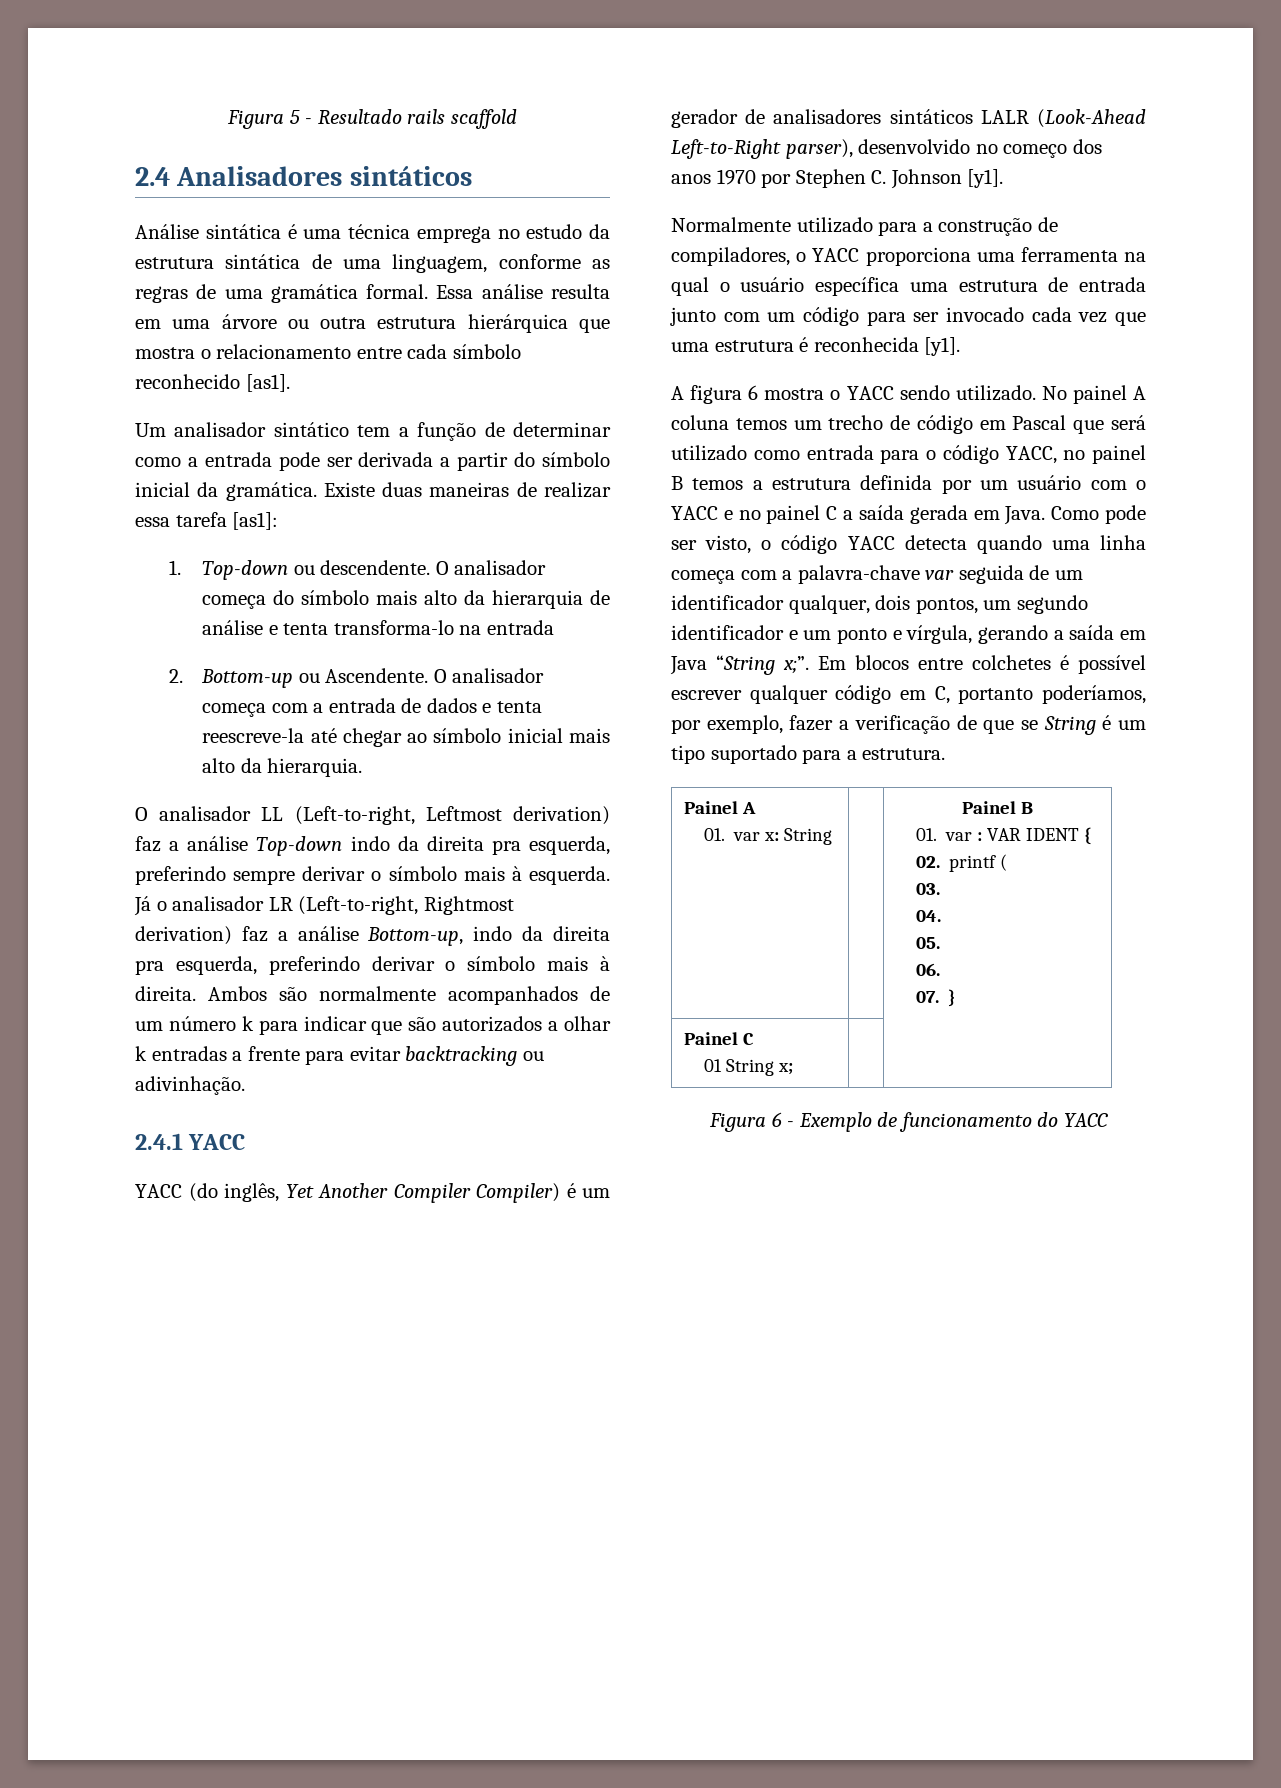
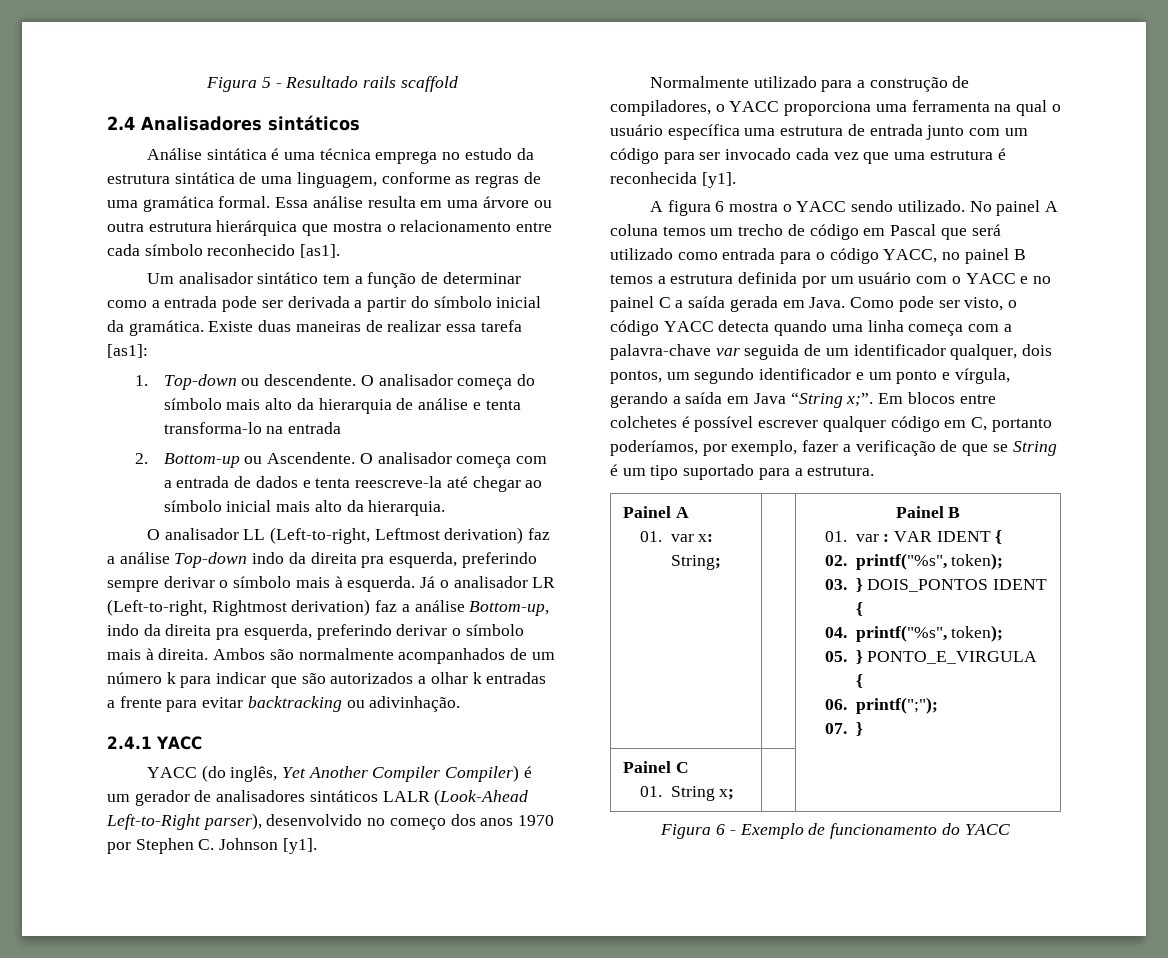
[783,828,832,845] String -> [670,555,721,570] String;
[948,854,1007,872] printf ( -> [855,553,1004,570] printf("%s", token);
(940, 889) none -> [855,578,1048,592] [855,602,863,616] } DOIS_PONTOS IDENT {
(941, 916) none -> [855,625,1004,642] printf("%s", token);
(940, 943) none -> [855,650,1038,664] [855,674,863,688] } PONTO_E_VIRGULA {
(940, 969) none -> [855,697,938,714] printf(";");
[703,1059,722,1072] 01 -> [639,786,662,797] 01.

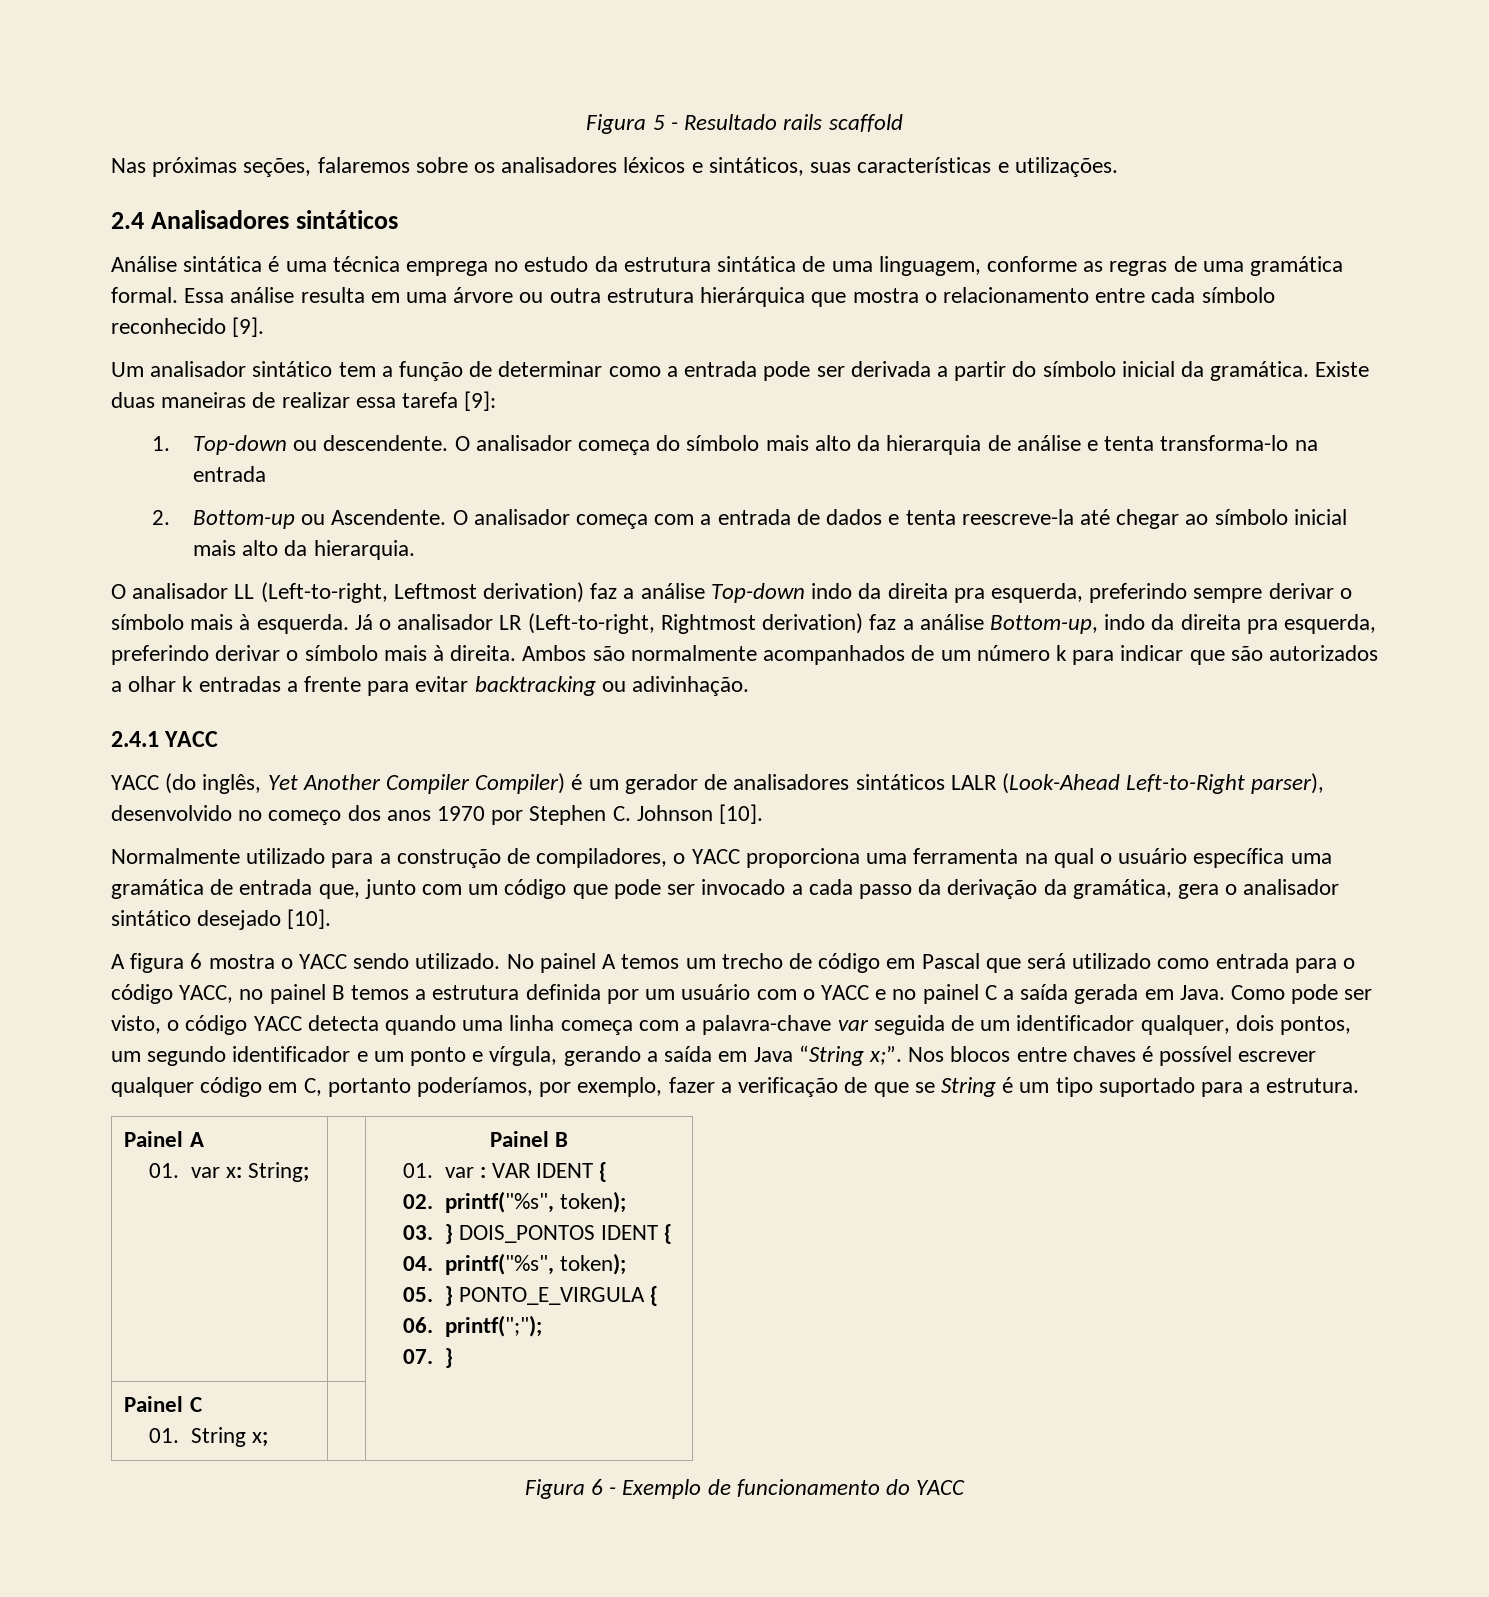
(458, 84) none -> [111,157,1118,177] // Nas próximas seções, falaremos sobre os analisadores léxicos e sintáticos, suas características e utilizações.
[300,244,341,258] [as1]. -> [232,317,265,337] [9].
[107,344,148,358] [as1]: -> [464,391,497,411] [9]:
[282,838,317,854] [y1]. -> [719,804,764,824] [10].
[780,126,844,136] estrutura -> [111,879,204,899] gramática
(923, 130) none -> [318,884,360,899] que,
[663,148,1006,164] [610,172,736,188] para ser invocado cada vez que uma estrutura é reconhecida [y1]. -> [572,879,1340,899] [111,909,332,930] que pode ser invocado a cada passo da derivação da gramática, gera o analisador sintático desejado [10].
[610,224,658,236] coluna -> (617, 961) none
[878,393,904,404] Em -> [908,1047,945,1062] Nos
[610,416,677,428] colchetes -> [1072,1046,1136,1062] chaves

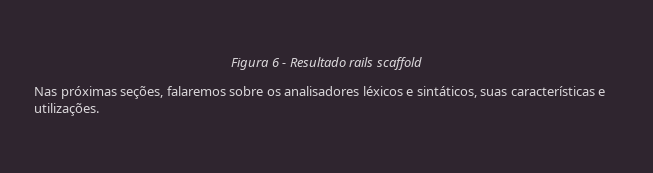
[586,114,665,134] Figura 5 -> [231,58,280,70] Figura 6
[111,210,398,229] [111,256,1343,276] [111,287,1275,307] [111,317,265,337] [111,361,1370,381] [111,391,497,411] [152,435,1318,455] [193,466,267,482] [152,509,1347,529] [193,540,415,560] [111,582,1352,603] [111,613,1376,634] [111,645,1378,665] [111,676,750,696] [111,731,219,747] [111,773,1325,794] [111,804,764,825] [111,848,1332,868] [111,879,1340,899] [111,909,332,930] [111,953,1356,973] [111,984,1373,1004] [111,1015,1351,1035] [111,1045,1317,1066] [111,1077,1360,1097] [124,1131,204,1147] [149,1162,310,1182] [489,1131,569,1147] [403,1162,608,1182] [403,1191,626,1213] [403,1224,673,1244] [403,1253,626,1275] [403,1286,659,1306] [403,1315,542,1337] [403,1348,453,1368] [124,1396,202,1412] [149,1427,268,1447] [524,1479,966,1499] // 2.4 Analisadores sintáticos // Análise sintática é uma técnica emprega no estudo da estrutura sintática de uma linguagem, conforme as regras de uma gramática formal. Essa análise resulta em uma árvore ou outra estrutura hierárquica que mostra o relacionamento entre cada símbolo reconhecido [9]. // Um analisador sintático tem a função de determinar como a entrada pode ser derivada a partir do símbolo inicial da gramática. Existe duas maneiras de realizar essa tarefa [9]: // 1. Top-down ou descendente. O analisador começa do símbolo mais alto da hierarquia de análise e tenta transforma-lo na entrada // 2. Bottom-up ou Ascendente. O analisador começa com a entrada de dados e tenta reescreve-la até chegar ao símbolo inicial mais alto da hierarquia. // O analisador LL (Left-to-right, Leftmost derivation) faz a análise Top-down indo da direita pra esquerda, preferindo sempre derivar o símbolo mais à esquerda. Já o analisador LR (Left-to-right, Rightmost derivation) faz a análise Bottom-up, indo da direita pra esquerda, preferindo derivar o símbolo mais à direita. Ambos são normalmente acompanhados de um número k para indicar que são autorizados a olhar k entradas a frente para evitar backtracking ou adivinhação. // 2.4.1 YACC // YACC (do inglês, Yet Another Compiler Compiler) é um gerador de analisadores sintáticos LALR (Look-Ahead Left-to-Right parser), desenvolvido no começo dos anos 1970 por Stephen C. Johnson [10]. // Normalmente utilizado para a construção de compiladores, o YACC proporciona uma ferramenta na qual o usuário específica uma gramática de entrada que, junto com um código que pode ser invocado a cada passo da derivação da gramática, gera o analisador sintático desejado [10]. // A figura 6 mostra o YACC sendo utilizado. No painel A temos um trecho de código em Pascal que será utilizado como entrada para o código YACC, no painel B temos a estrutura definida por um usuário com o YACC e no painel C a saída gerada em Java. Como pode ser visto, o código YACC detecta quando uma linha começa com a palavra-chave var seguida de um identificador qualquer, dois pontos, um segundo identificador e um ponto e vírgula, gerando a saída em Java “String x;”. Nos blocos entre chaves é possível escrever qualquer código em C, portanto poderíamos, por exemplo, fazer a verificação de que se String é um tipo suportado para a estrutura. // Painel A // 01. var x: String; | | Painel B // 01. var : VAR IDENT { // 02. printf("%s", token); // 03. } DOIS_PONTOS IDENT { // 04. printf("%s", token); // 05. } PONTO_E_VIRGULA { // 06. printf(";"); // 07. } // Painel C // 01. String x; | | // Figura 6 - Exemplo de funcionamento do YACC -> (99, 109) none

